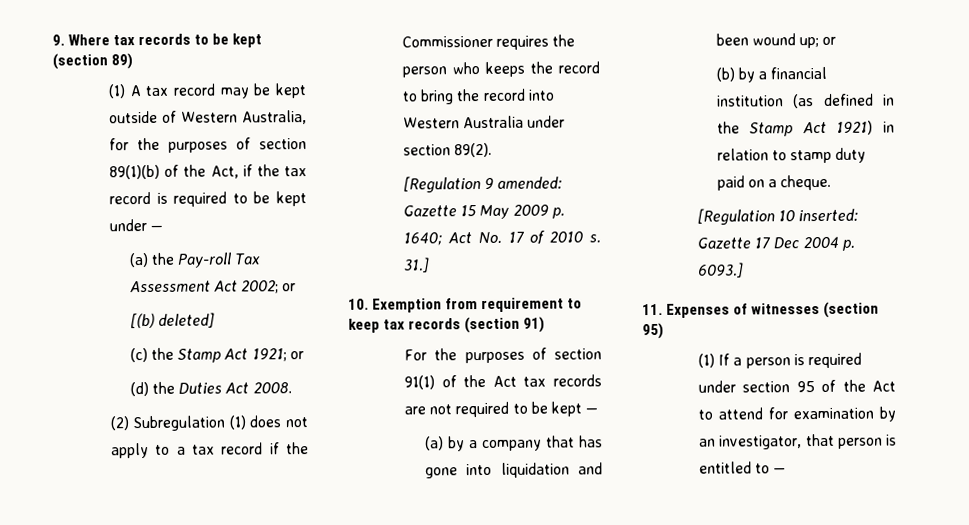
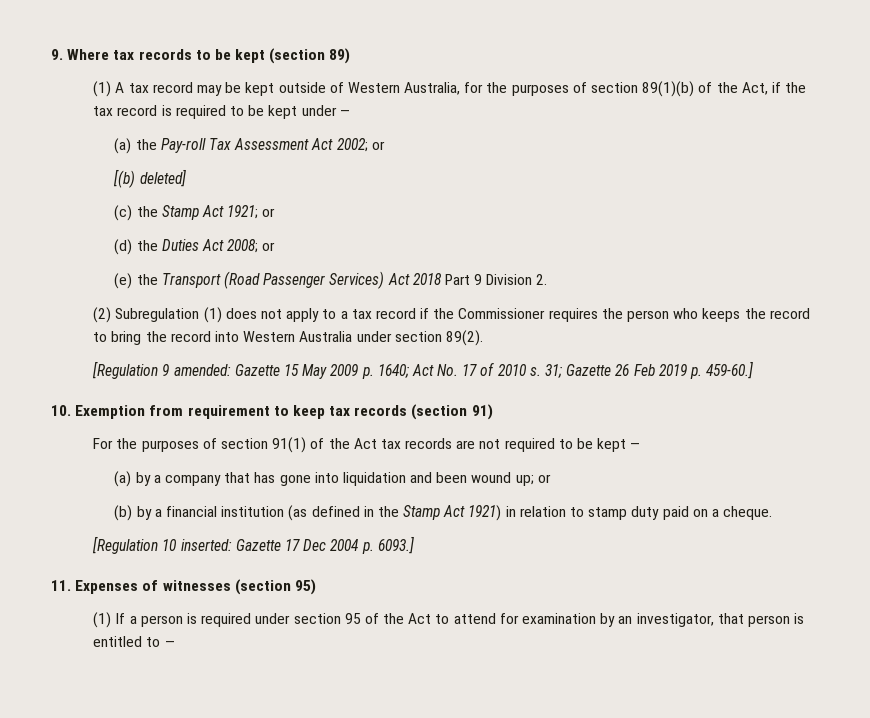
[252,382,292,394] 2008. -> [227,239,276,253] [114,271,548,289] 2008; or // (e) the Transport (Road Passenger Services) Act 2018 Part 9 Division 2.
[403,257,431,273] 31.] -> [545,361,754,379] 31; Gazette 26 Feb 2019 p. 459-60.]

